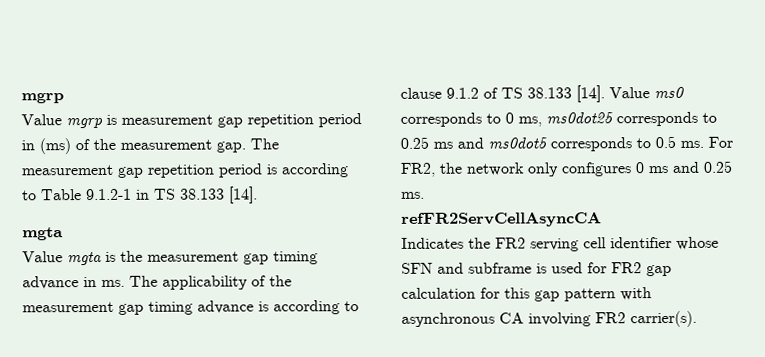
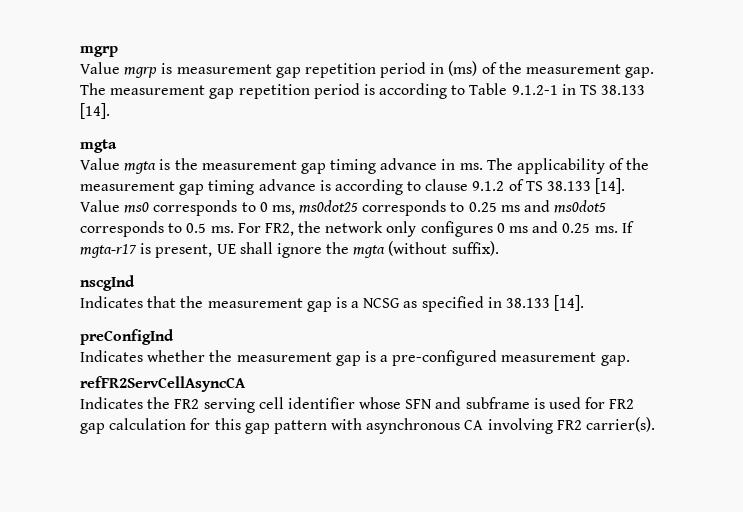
(425, 195) none -> [621,221,634,233] [80,241,499,258] [80,275,135,291] [80,295,585,312] [80,329,174,345] [80,350,630,366] If mgta-r17 is present, UE shall ignore the mgta (without suffix). // nscgInd // Indicates that the measurement gap is a NCSG as specified in 38.133 [14]. // preConfigInd // Indicates whether the measurement gap is a pre-configured measurement gap.

